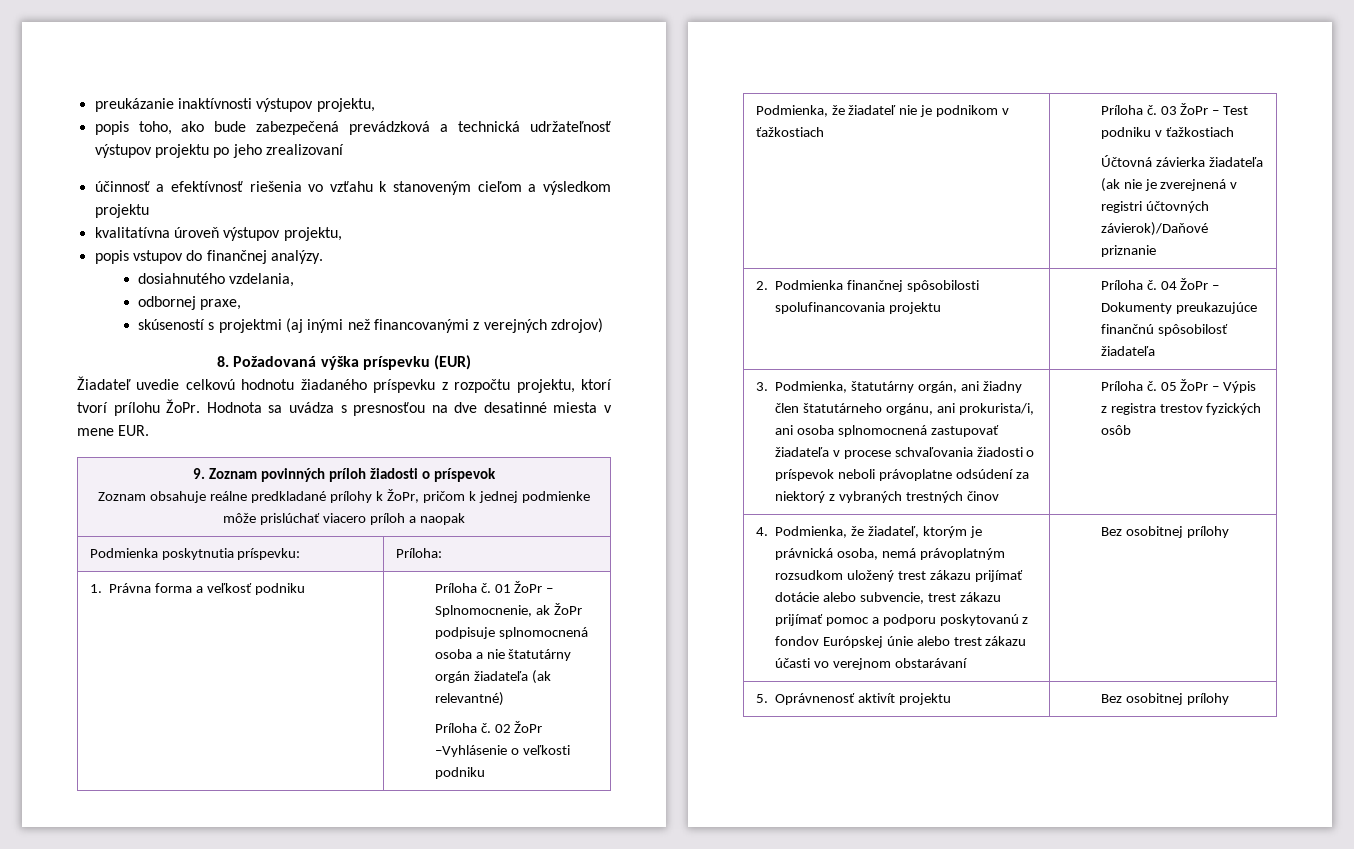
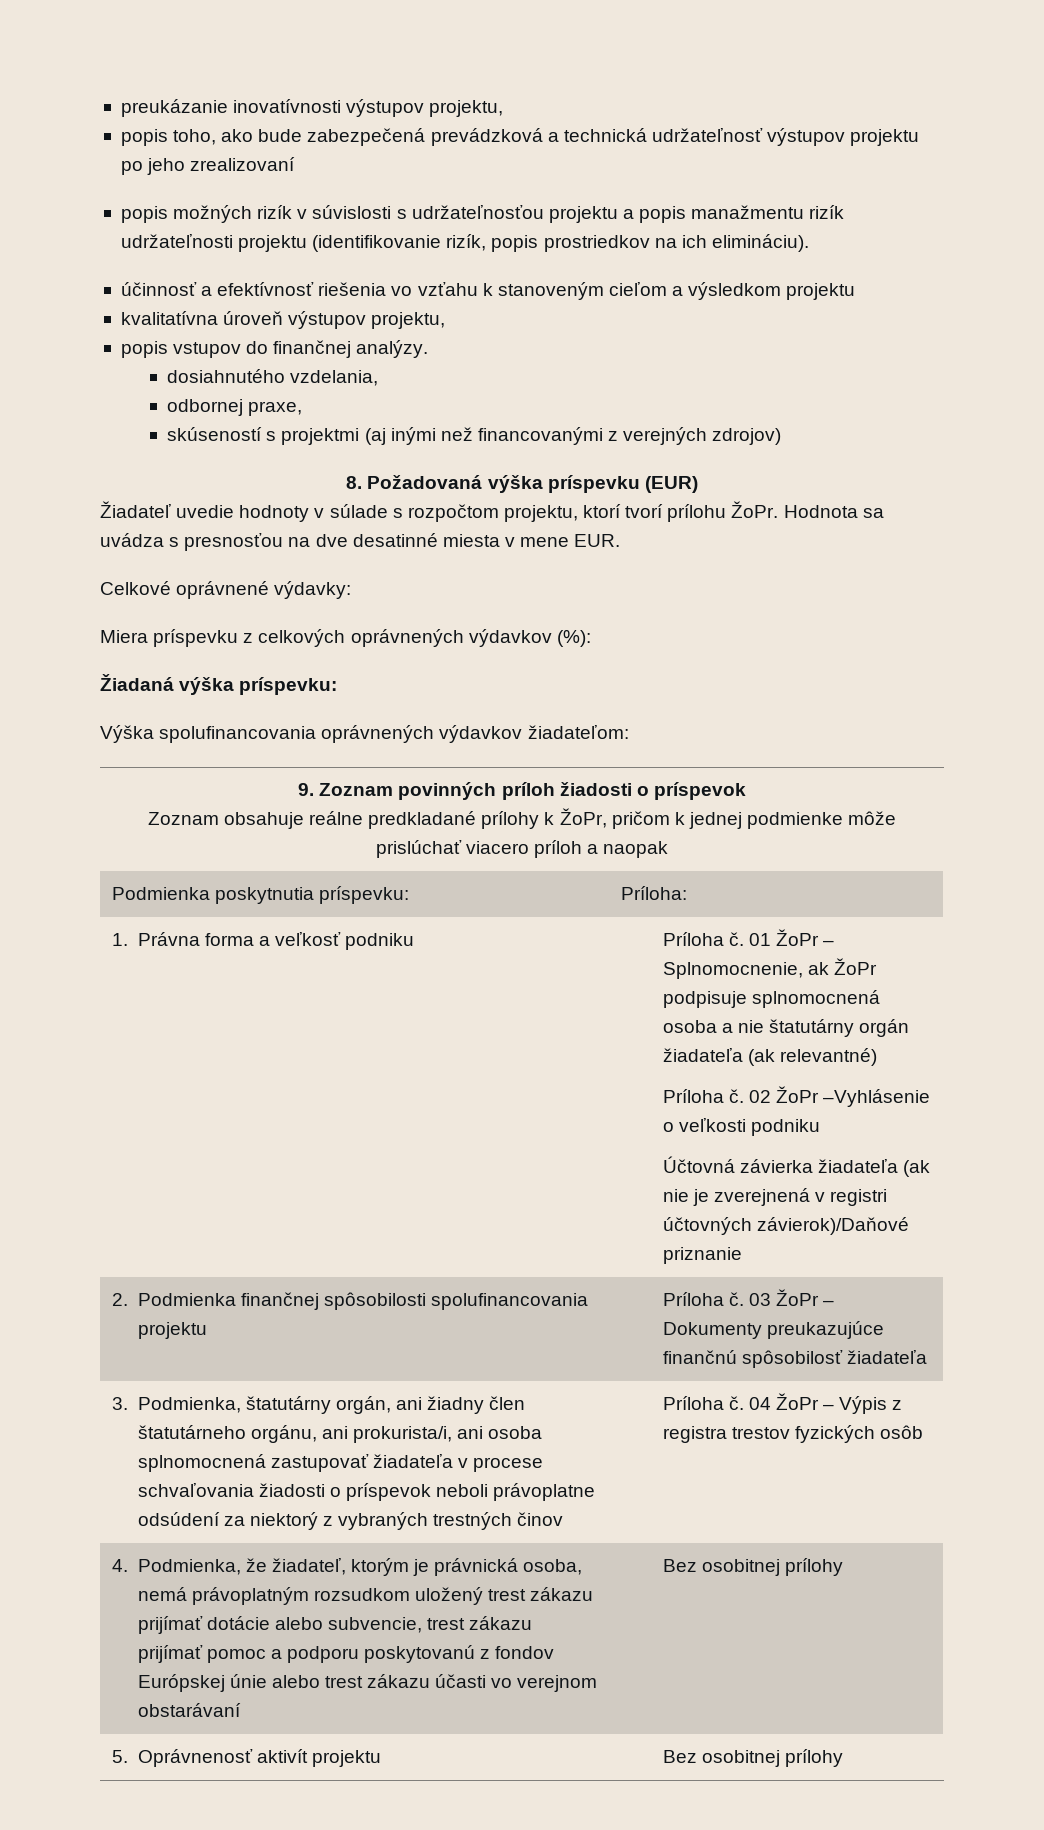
[177,98,252,109] inaktívnosti -> [233,99,342,113] inovatívnosti
(344, 149) none -> [120,205,845,223] [120,234,809,252] // popis možných rizík v súvislosti s udržateľnosťou projektu a popis manažmentu rizík udržateľnosti projektu (identifikovanie rizík, popis prostriedkov na ich elimináciu).
[185,379,511,393] celkovú hodnotu žiadaného príspevku z rozpočtu -> [239,504,499,522] hodnoty v súlade s rozpočtom
(150, 430) none -> [100,581,352,599] [100,629,591,647] [100,674,338,695] [100,725,629,743] // Celkové oprávnené výdavky: // Miera príspevku z celkových oprávnených výdavkov (%): // Žiadaná výška príspevku: // Výška spolufinancovania oprávnených výdavkov žiadateľom:
[755,105,1010,117] [755,127,824,137] [1100,103,1249,115] [1100,127,1234,139] // Podmienka, že žiadateľ nie je podnikom v ťažkostiach | Príloha č. 03 ŽoPr – Test podniku v ťažkostiach -> (820, 1127) none
[1160,281,1177,290] 04 -> [748,1293,771,1306] 03
[1160,382,1177,391] 05 -> [748,1397,771,1410] 04

